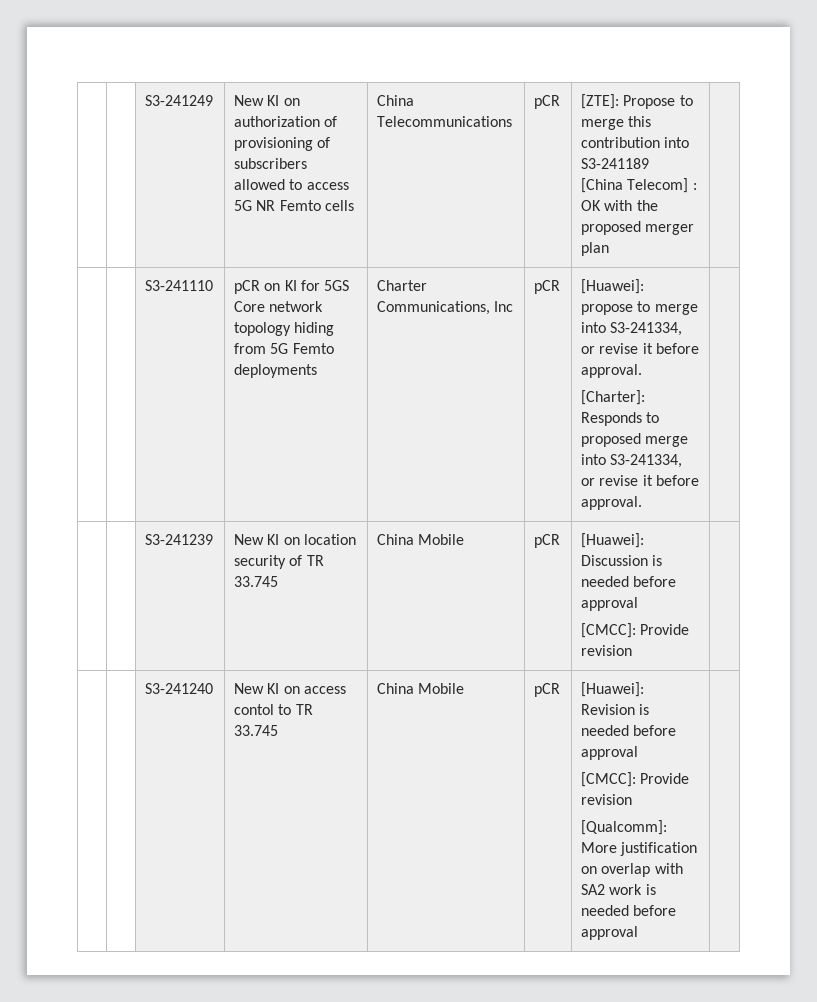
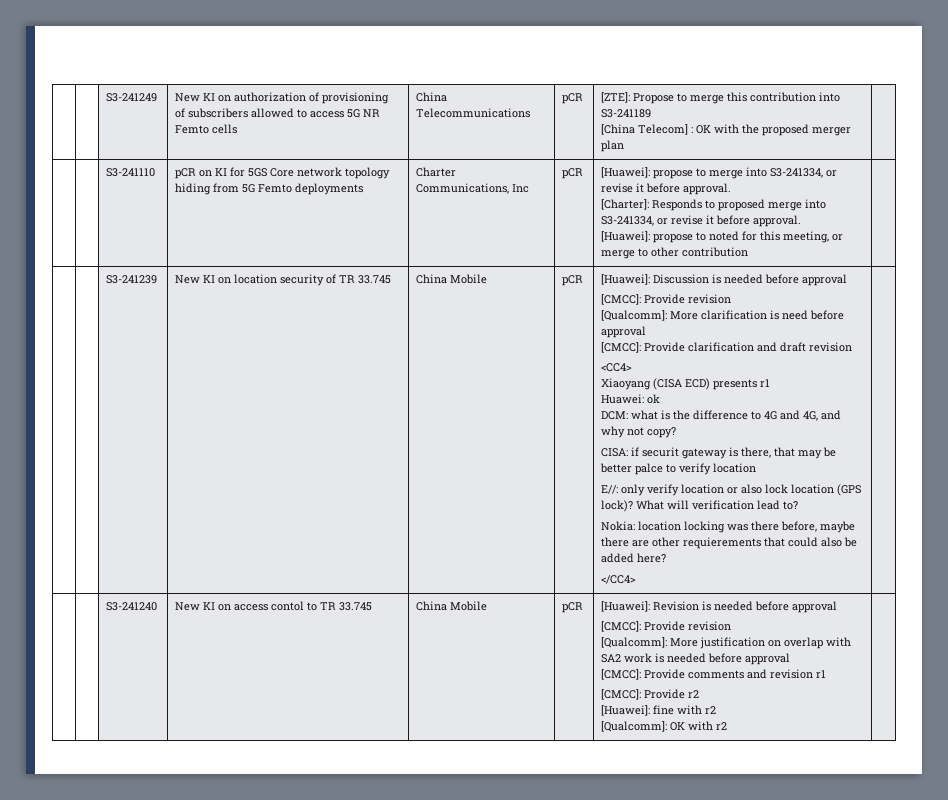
(643, 503) none -> [601,231,844,243] [601,247,749,259] // [Huawei]: propose to noted for this meeting, or merge to other contribution
(633, 650) none -> [601,310,845,321] [601,326,647,338] [601,342,853,353] [601,363,633,372] [601,378,771,390] [601,394,661,404] [601,410,842,421] [601,426,677,438] [601,447,837,459] [600,463,757,475] [601,484,862,496] [601,500,799,512] [601,521,856,533] [601,537,858,549] [601,553,667,563] [601,575,637,584] // [Qualcomm]: More clarification is need before approval // [CMCC]: Provide clarification and draft revision // <CC4> // Xiaoyang (CISA ECD) presents r1 // Huawei: ok // DCM: what is the difference to 4G and 4G, and why not copy? // CISA: if securit gateway is there, that may be better palce to verify location // E//: only verify location or also lock location (GPS lock)? What will verification lead to? // Nokia: location locking was there before, maybe there are other requierements that could also be added here? // </CC4>
(639, 933) none -> [601,669,827,680] [601,689,700,700] [601,705,717,716] [601,721,728,732] // [CMCC]: Provide comments and revision r1 // [CMCC]: Provide r2 // [Huawei]: fine with r2 // [Qualcomm]: OK with r2

